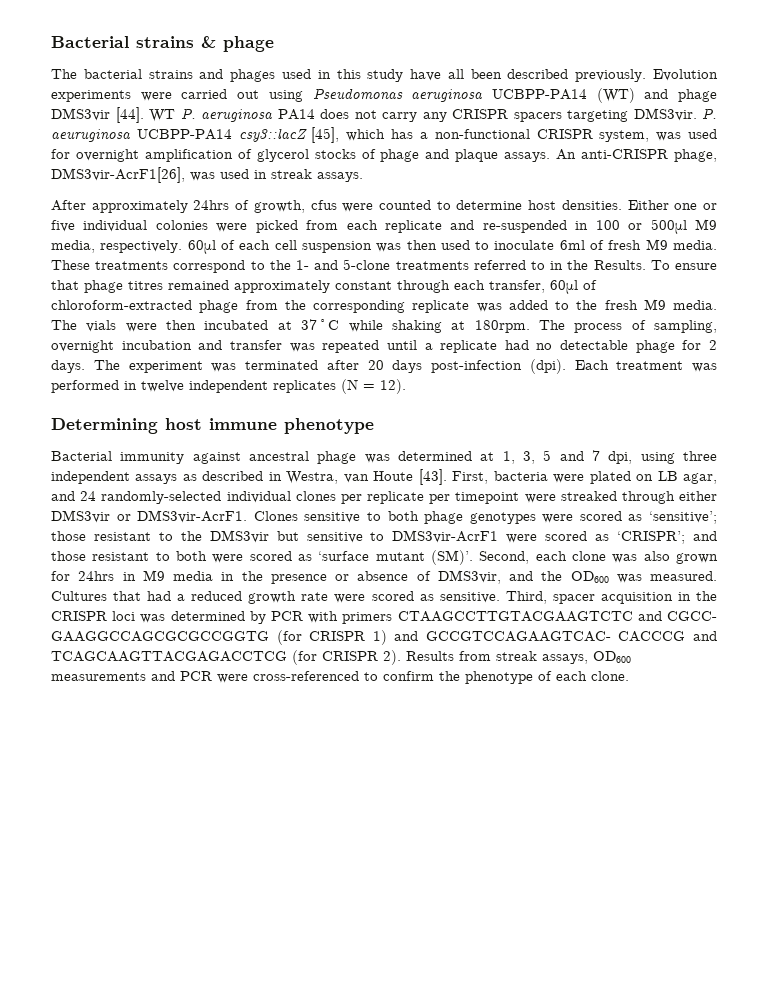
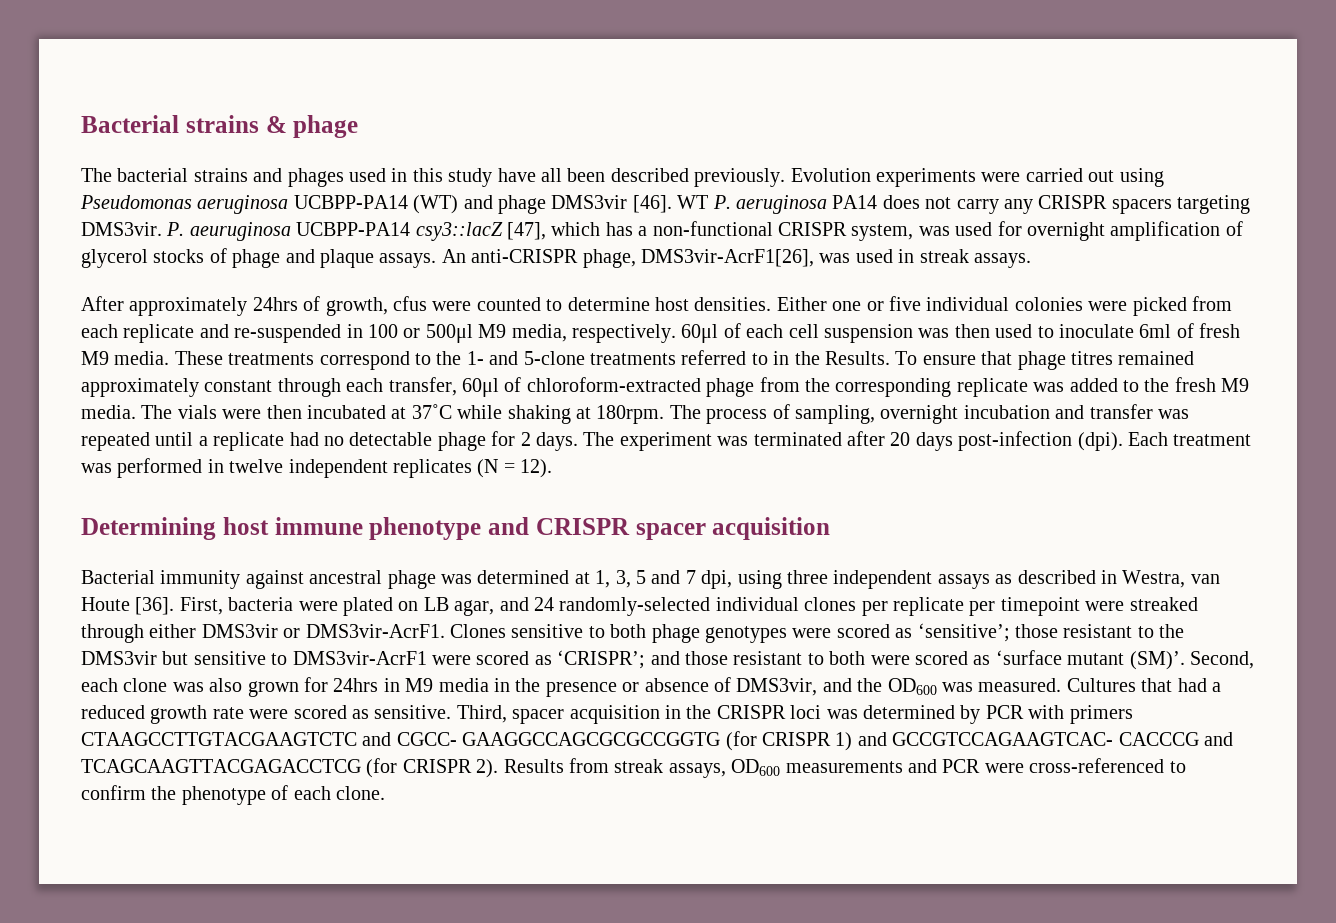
[115,107,144,123] [44]. -> [632,195,672,213] [46].
[311,127,340,143] [45], -> [507,222,546,240] [47],
(374, 426) none -> [488,517,831,540] and CRISPR spacer acquisition
[418,469,447,485] [43]. -> [135,597,175,615] [36].

